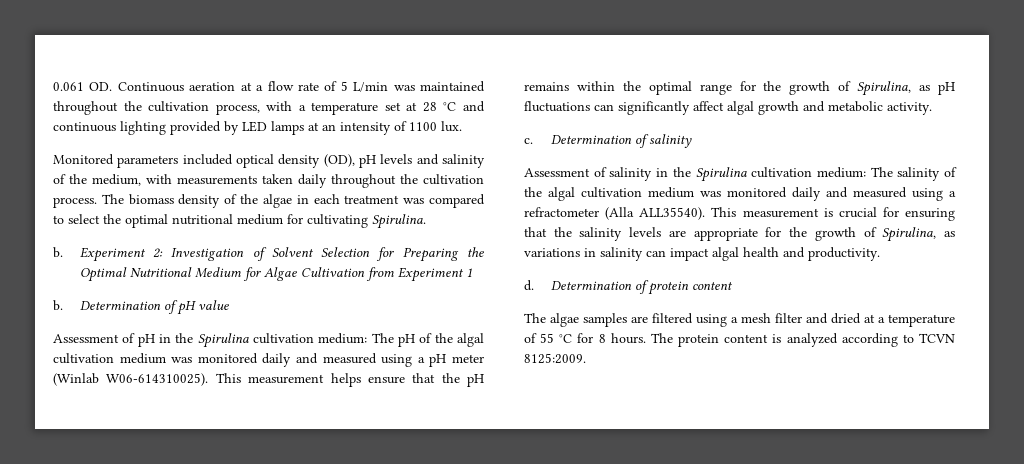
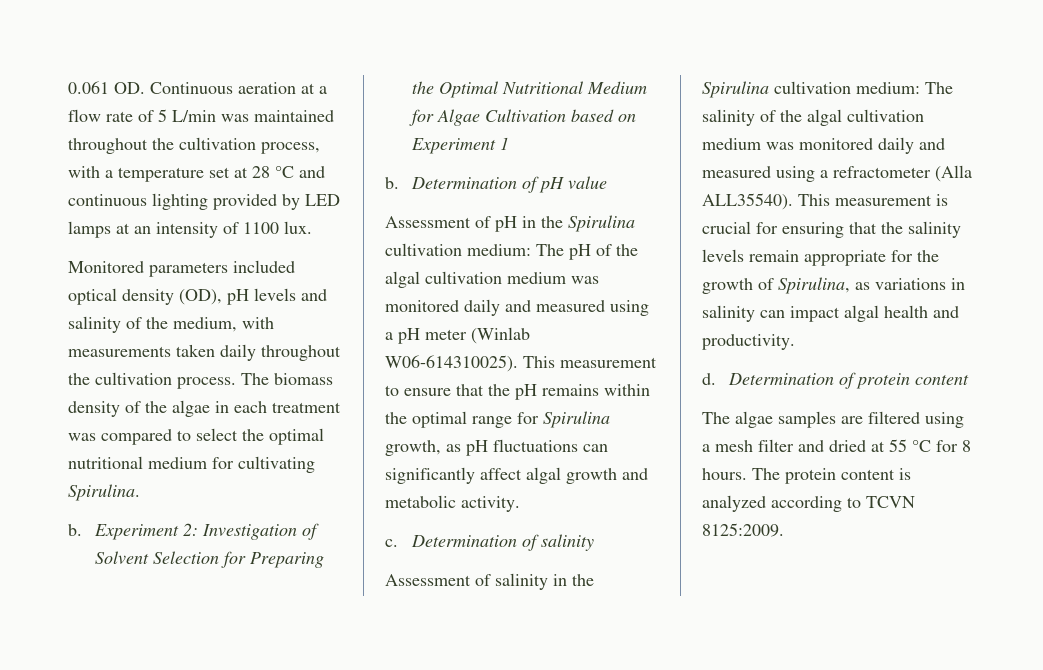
[365,267,394,281] from -> [570,109,636,122] based on
[330,373,361,387] helps -> [385,385,399,396] to
[763,81,912,96] the growth of Spirulina, -> [543,411,610,428] [385,440,441,456] Spirulina growth,
[668,230,686,237] are -> [749,250,799,262] remain
[878,314,955,327] [524,333,537,343] a temperature of -> (885, 446) none

